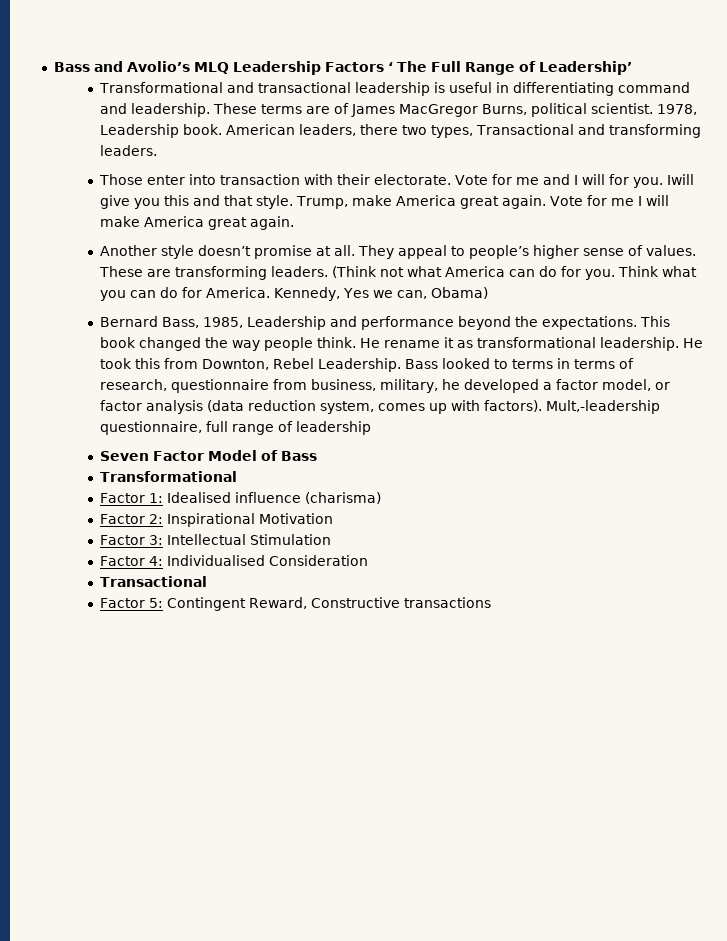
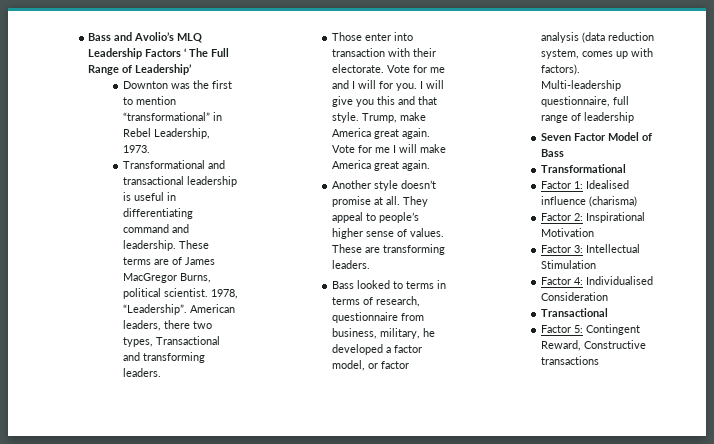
(633, 68) none -> [123,80,233,89] [123,96,177,105] [123,112,223,121] [123,128,211,139] [123,145,151,153] // Downton was the first to mention “transformational” in Rebel Leadership, 1973.
[99,124,222,138] Leadership book. -> [123,304,188,315] “Leadership”.
[666,174,694,185] Iwill -> [420,80,445,89] I will
[331,266,697,280] [99,287,488,301] [99,316,670,330] [99,337,703,351] [99,358,401,372] (Think not what America can do for you. Think what you can do for America. Kennedy, Yes we can, Obama) // Bernard Bass, 1985, Leadership and performance beyond the expectations. This book changed the way people think. He rename it as transformational leadership. He took this from Downton, Rebel Leadership. -> (371, 264) //
[545,400,660,414] Mult,-leadership -> [541,80,622,91] Multi-leadership

